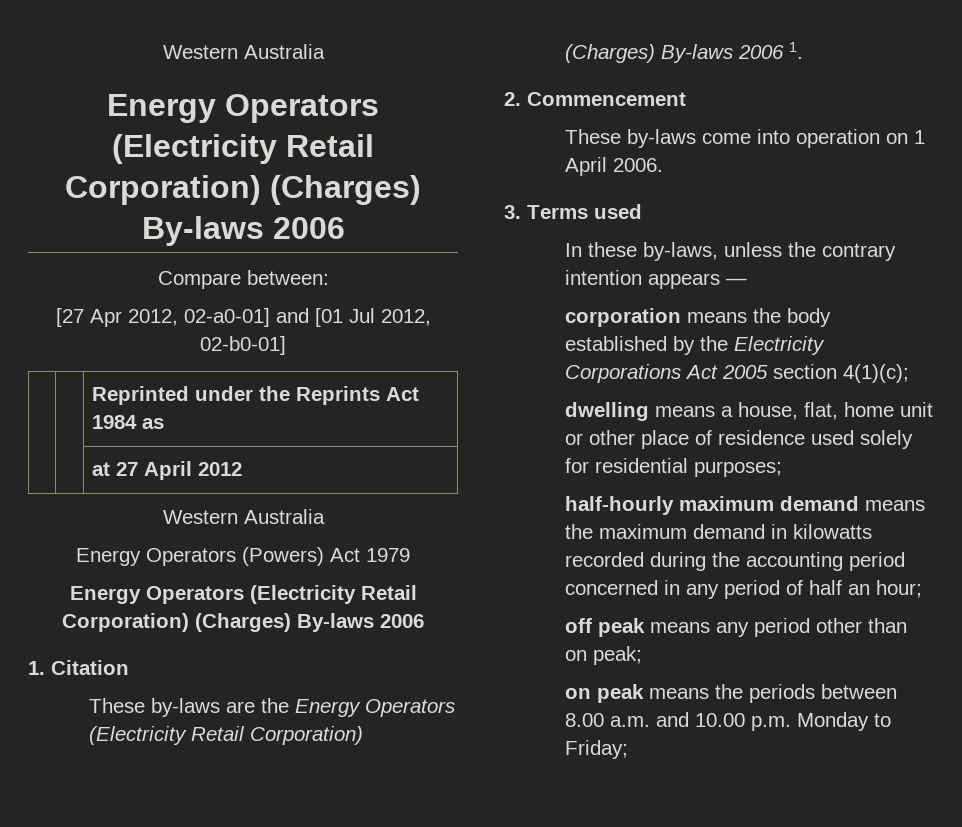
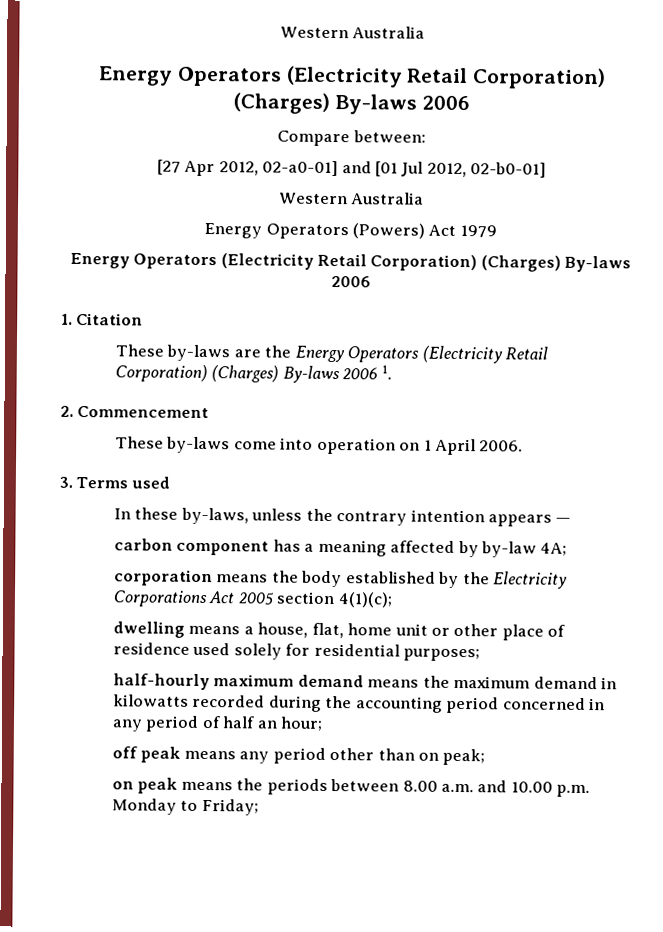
[91,386,419,405] [91,415,164,429] [91,461,242,480] // | | Reprinted under the Reprints Act 1984 as // | | at 27 April 2012 -> (547, 170) none
(747, 281) none -> [113,538,568,558] // carbon component has a meaning affected by by-law 4A;

